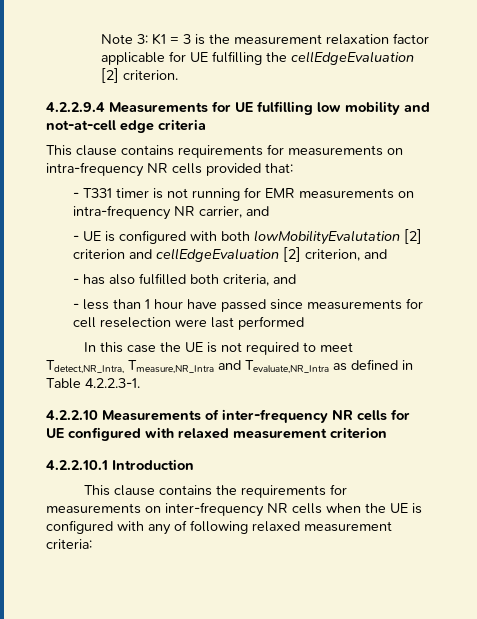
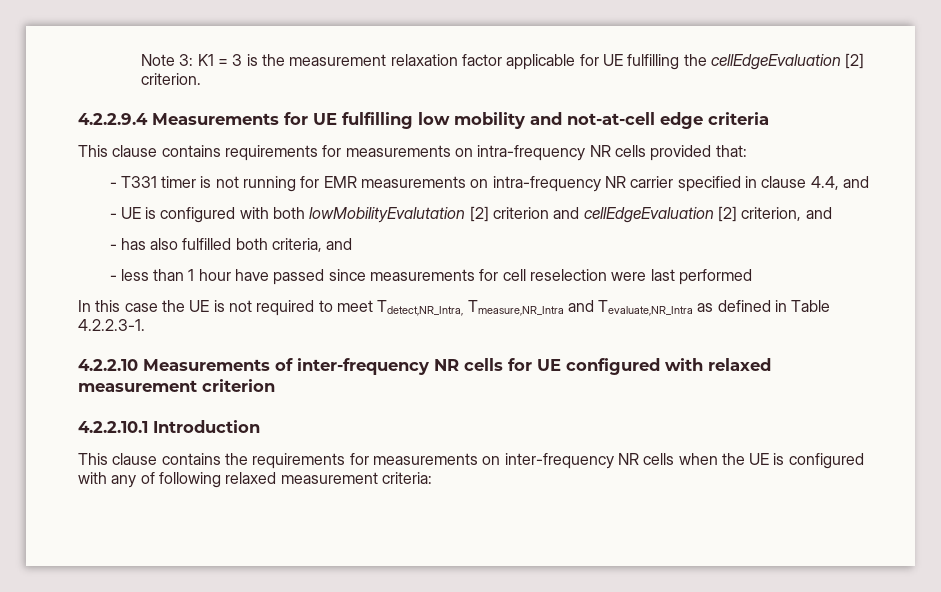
[199,206,243,218] carrier, -> [630,176,839,192] carrier specified in clause 4.4,

